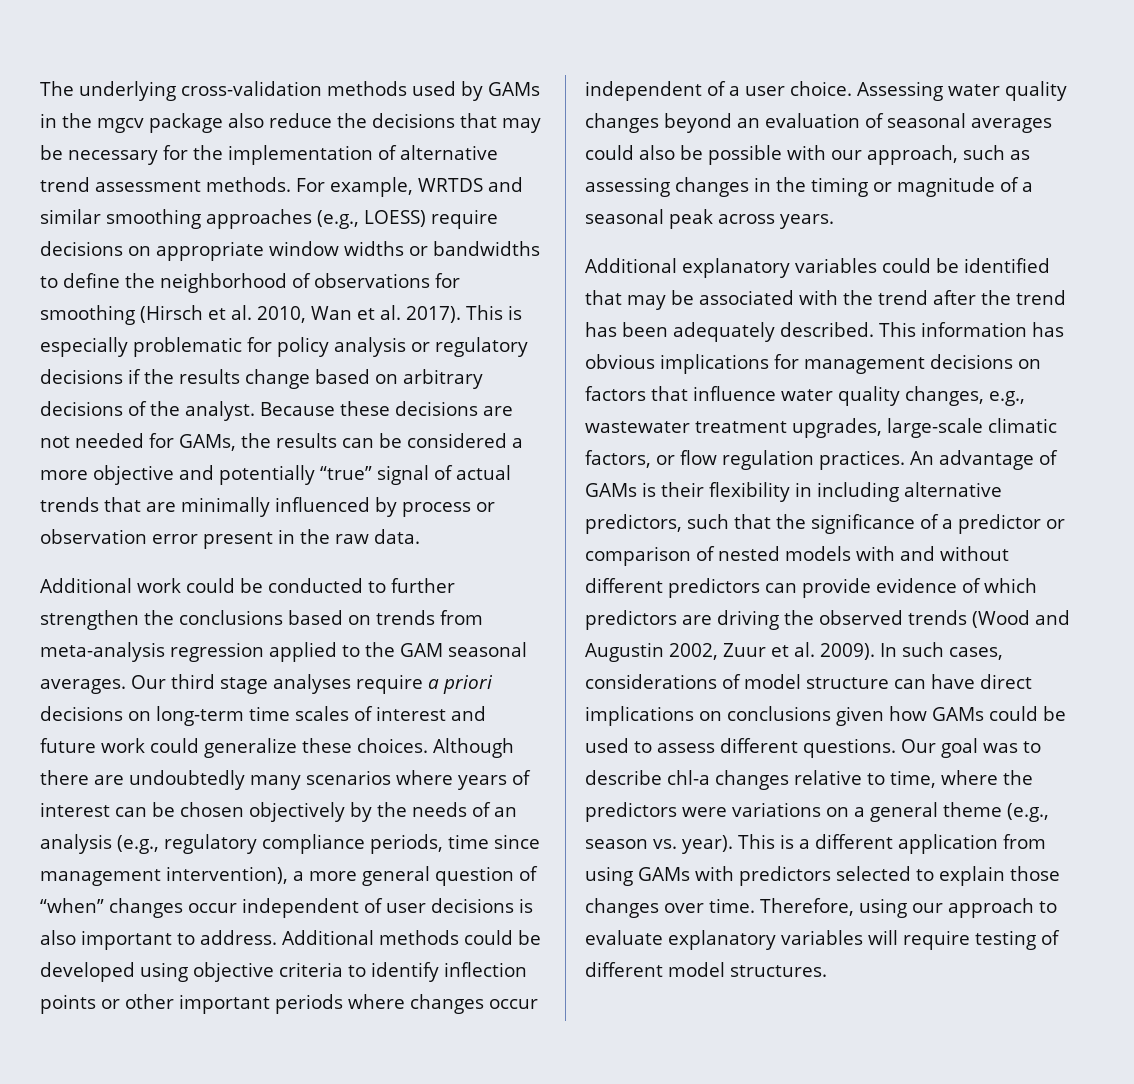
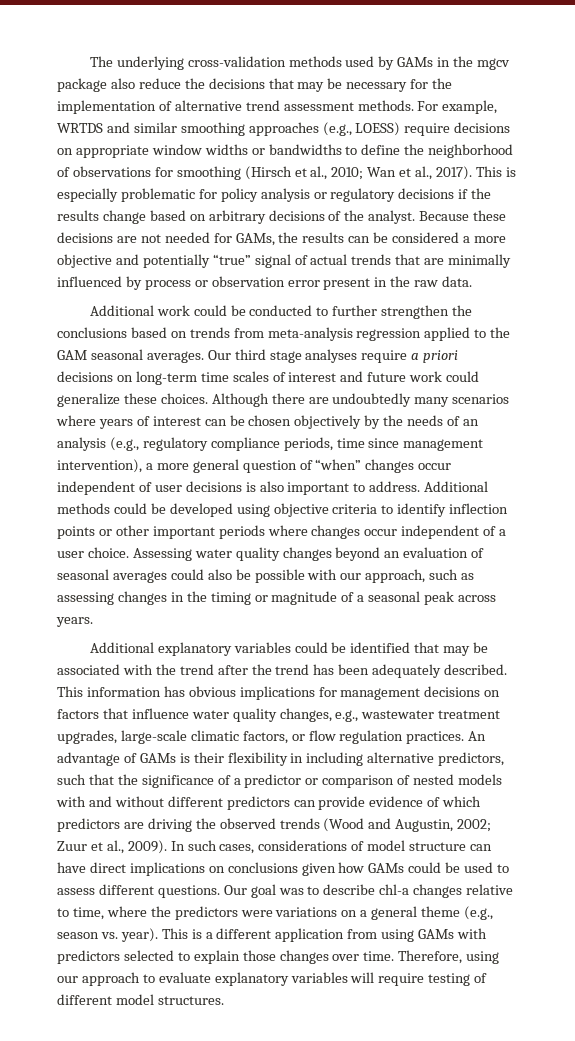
[231,305,306,323] al. 2010, -> [310,166,364,180] al., 2010;
[380,305,401,320] al. -> [415,166,433,180] al.,
[585,642,718,662] Augustin 2002, -> [395,819,492,832] Augustin, 2002;
[794,642,815,657] al. -> [106,840,124,854] al.,

